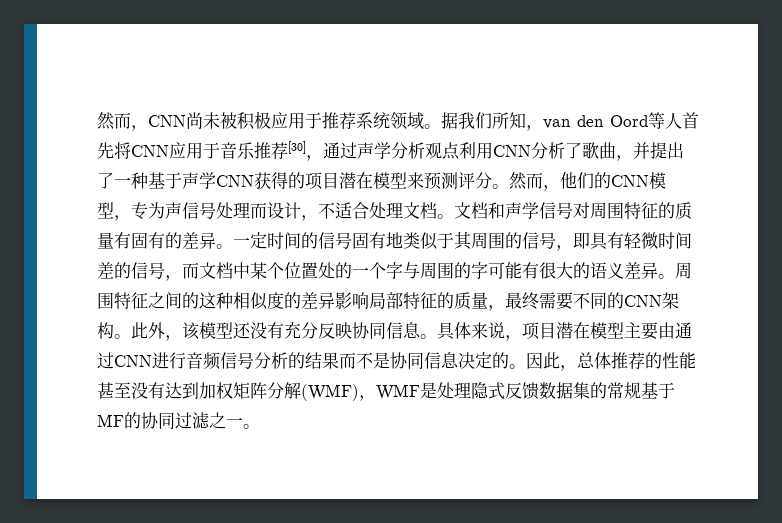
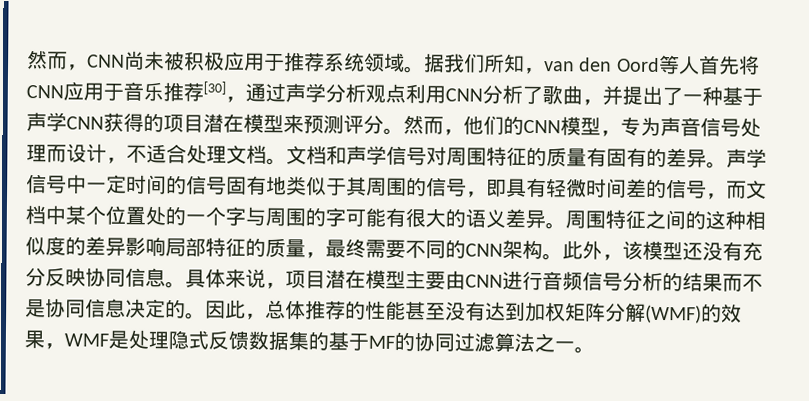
(182, 210) none -> [680,117,701,137] 音
(233, 246) none -> [726,148,767,168] [26,174,87,194] 声学信号中
[675,322,692,339] [97,352,114,369] 通过 -> (466, 280) none
(359, 392) none -> [701,303,742,323] [24,330,45,349] 的效果
[607,382,641,399] 常规 -> (329, 341) none
(210, 420) none -> [494,332,535,353] 算法

